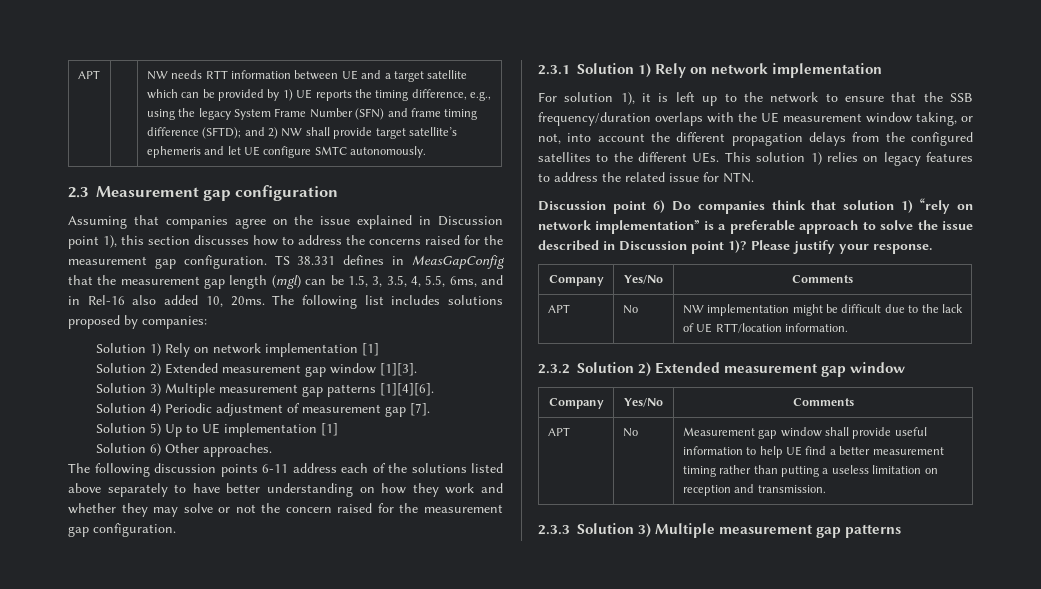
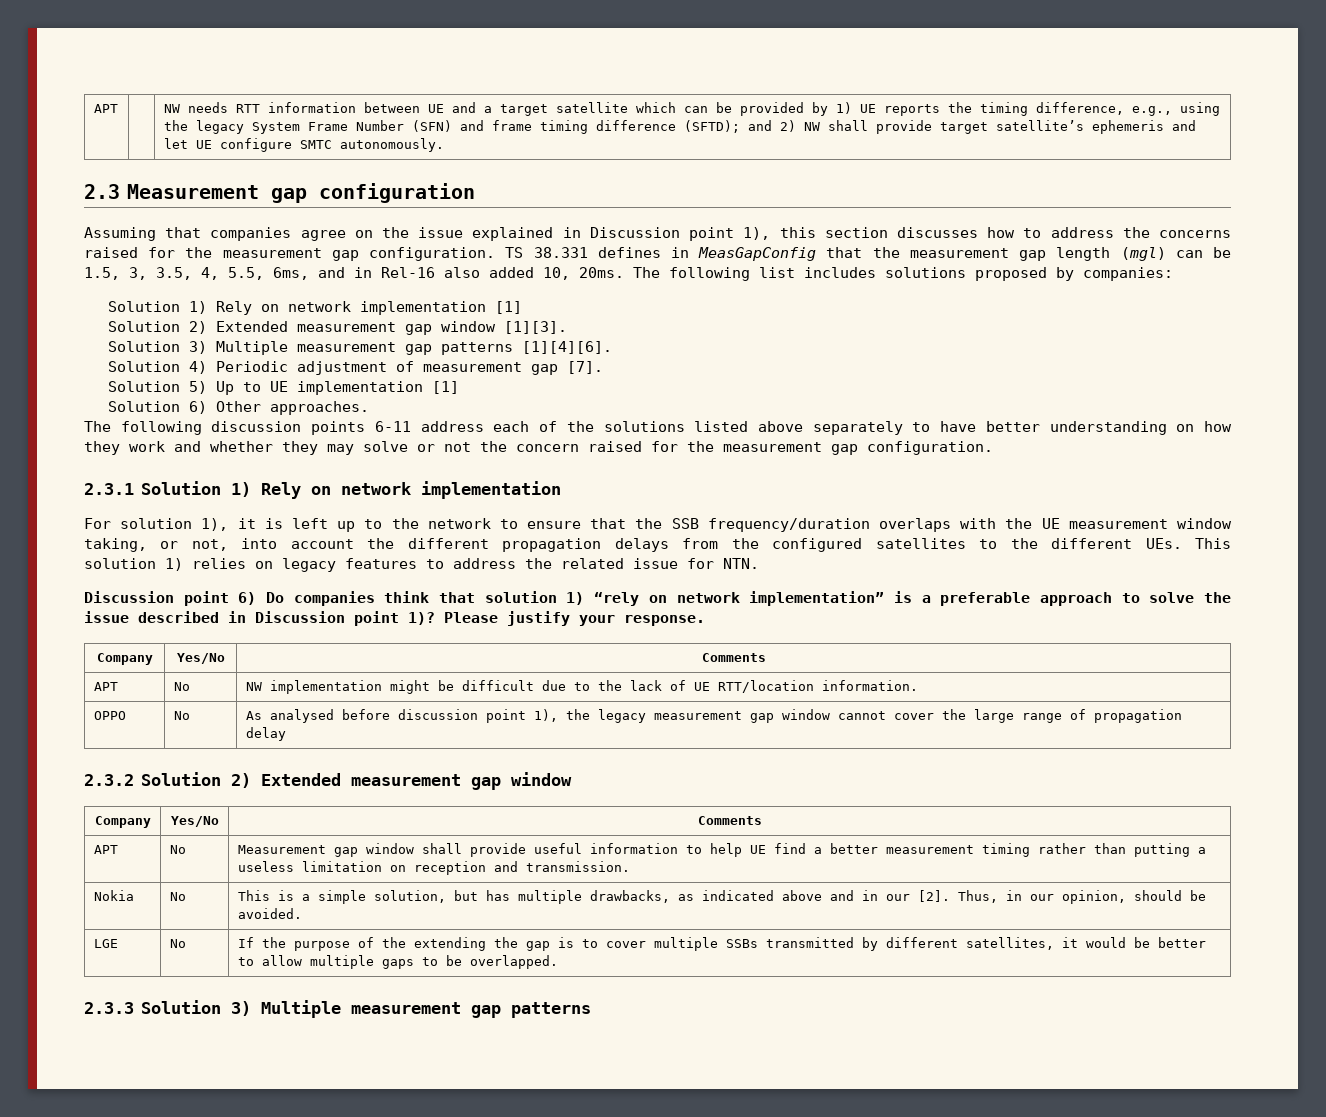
(849, 327) none -> [93,711,126,720] [173,711,190,720] [245,709,1182,723] [245,727,286,741] // OPPO | No | As analysed before discussion point 1), the legacy measurement gap window cannot cover the large range of propagation delay
(826, 489) none -> [93,890,134,901] [169,892,186,901] [237,890,1206,904] [237,908,302,919] [93,939,118,948] [169,939,186,948] [237,937,1206,951] [237,955,558,969] // Nokia | No | This is a simple solution, but has multiple drawbacks, as indicated above and in our [2]. Thus, in our opinion, should be avoided. // LGE | No | If the purpose of the extending the gap is to cover multiple SSBs transmitted by different satellites, it would be better to allow multiple gaps to be overlapped.

